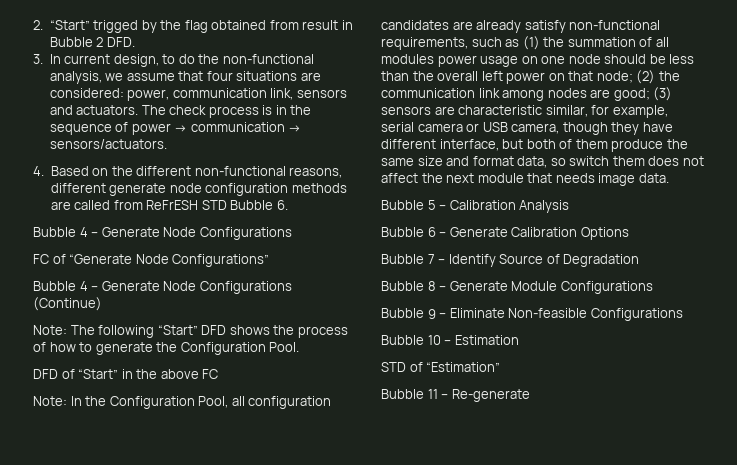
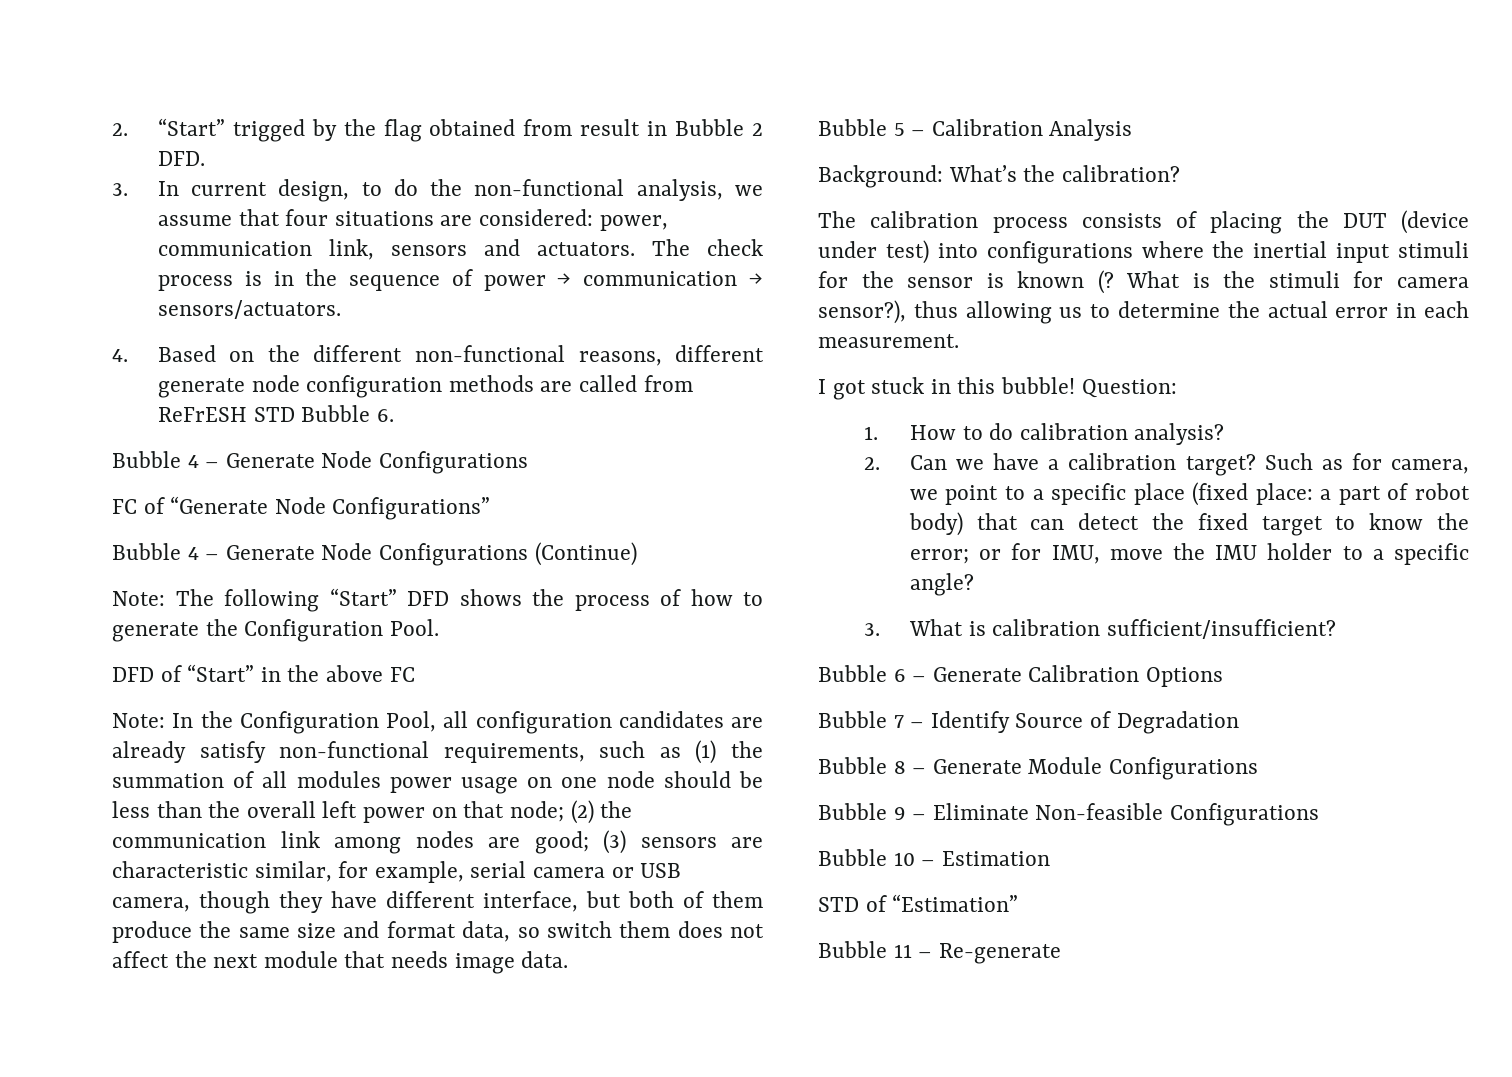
(570, 206) none -> [818,165,1180,188] [818,210,1469,234] [818,240,1469,264] [818,270,1469,294] [818,300,1469,324] [818,334,959,348] [818,377,1177,400] [863,423,1225,445] [863,453,1469,476] [909,482,1470,506] [908,512,1469,536] [909,543,1469,565] [909,573,974,596] [863,619,1336,639] // Background: What’s the calibration? // The calibration process consists of placing the DUT (device under test) into configurations where the inertial input stimuli for the sensor is known (? What is the stimuli for camera sensor?), thus allowing us to determine the actual error in each measurement. // I got stuck in this bubble! Question: // 1. How to do calibration analysis? // 2. Can we have a calibration target? Such as for camera, we point to a specific place (fixed place: a part of robot body) that can detect the fixed target to know the error; or for IMU, move the IMU holder to a specific angle? // 3. What is calibration sufficient/insufficient?

